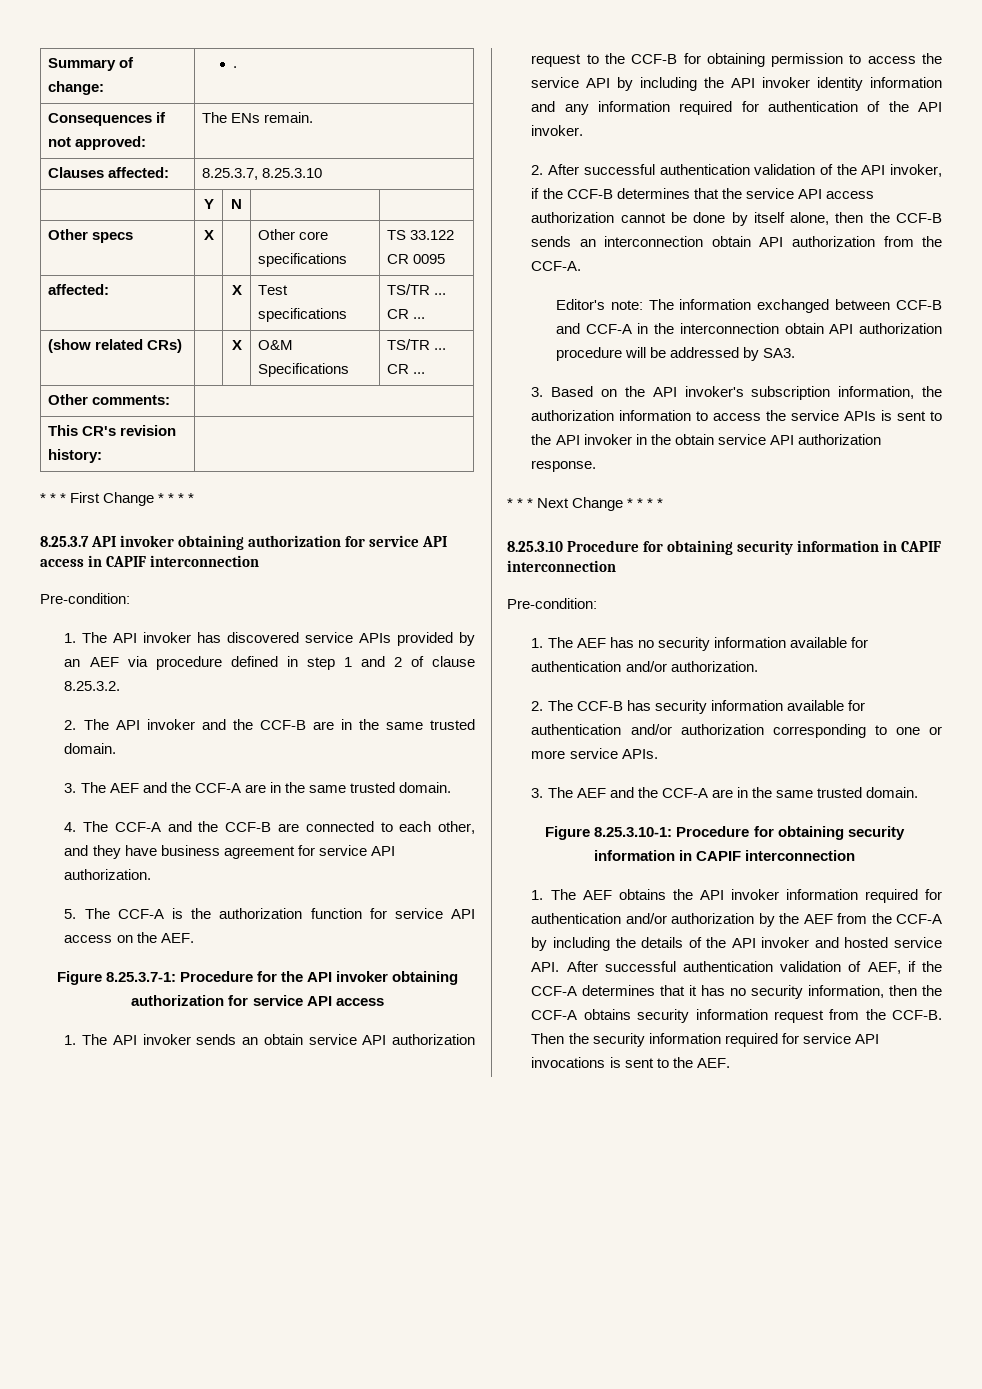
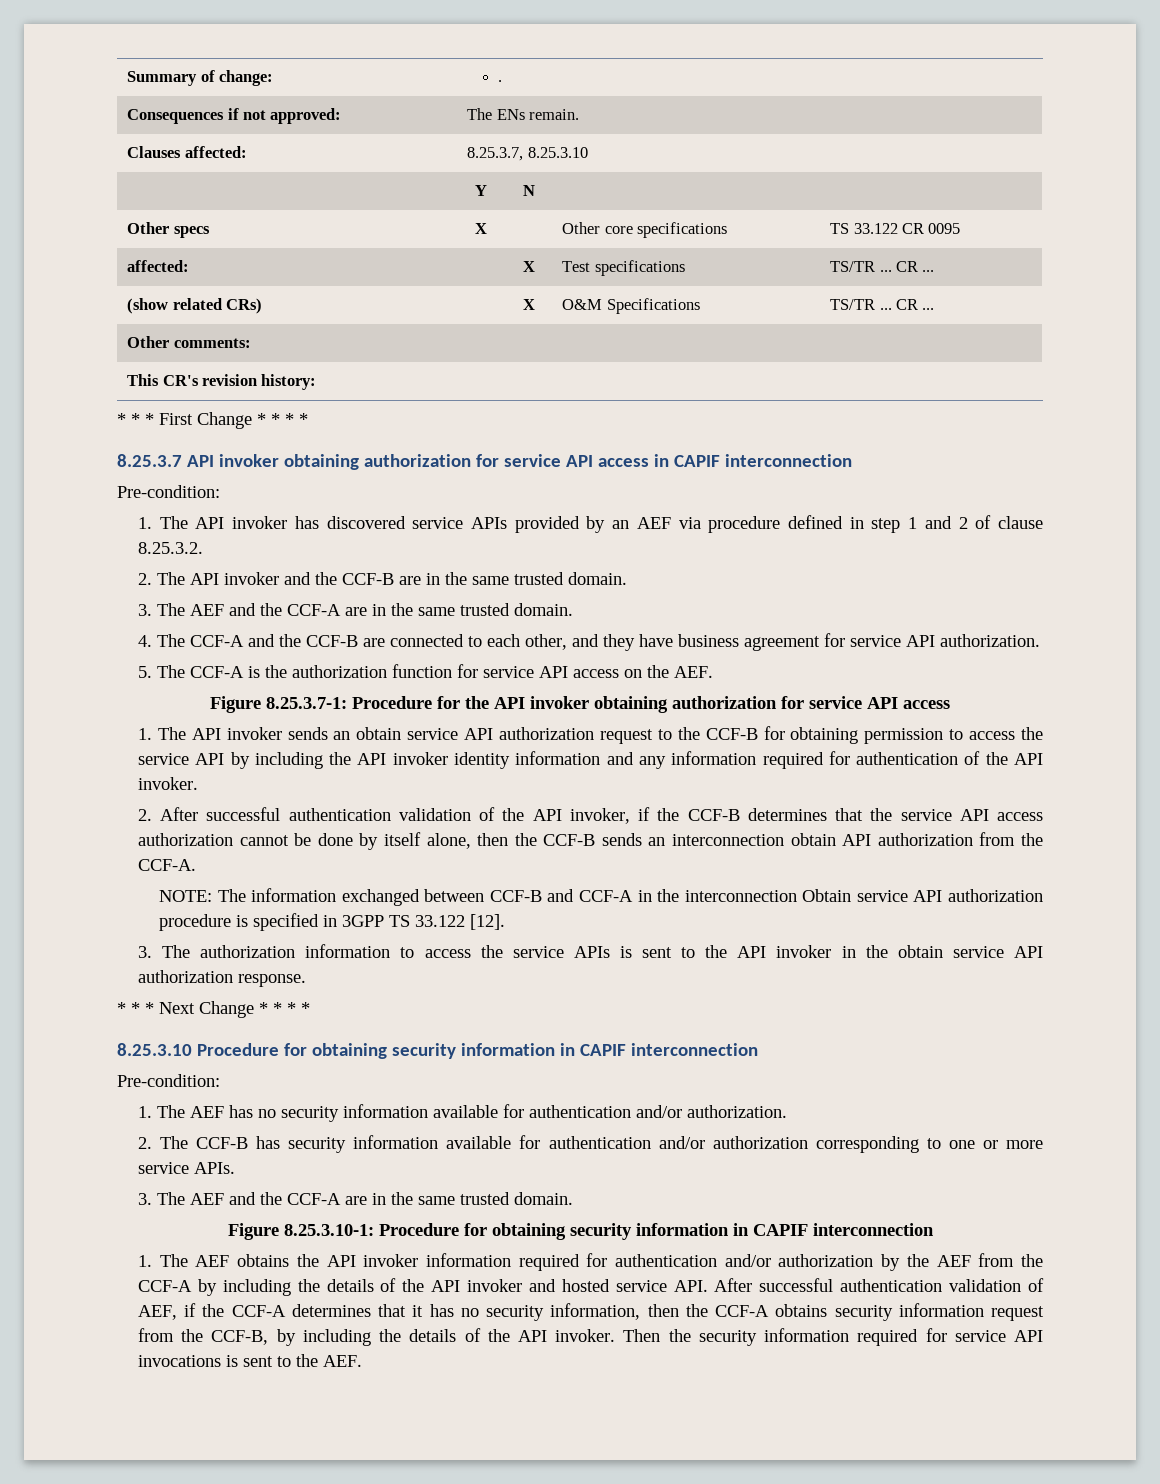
[555,299,643,310] Editor's note: -> [158,890,212,902] NOTE:
[784,323,824,334] obtain -> [802,889,908,902] Obtain service
[625,347,796,361] [531,386,942,400] will be addressed by SA3. // 3. Based on the API invoker's subscription information, the -> [235,913,505,931] [137,945,191,958] is specified in 3GPP TS 33.122 [12]. // 3. The
[892,1010,943,1020] CCF-B. -> [211,1328,616,1346] CCF-B, by including the details of the API invoker.

